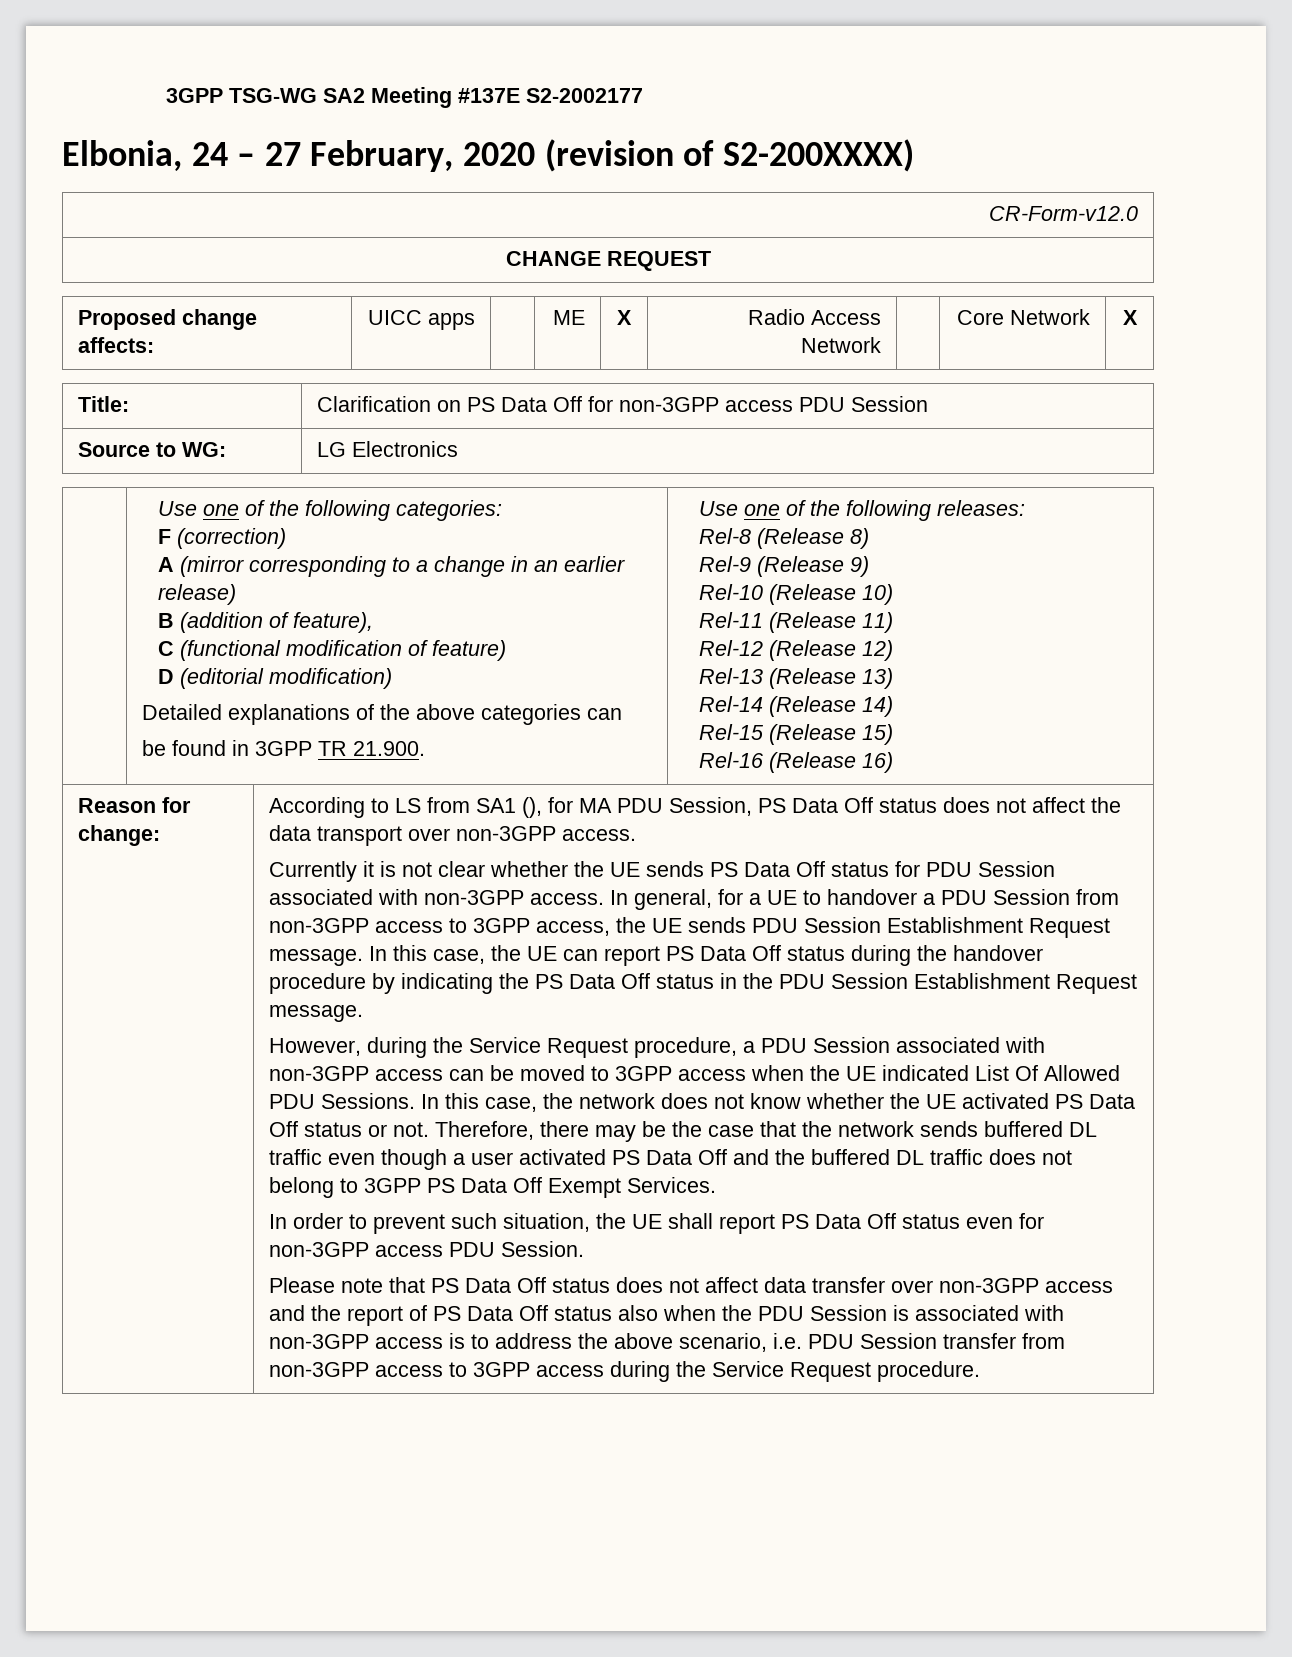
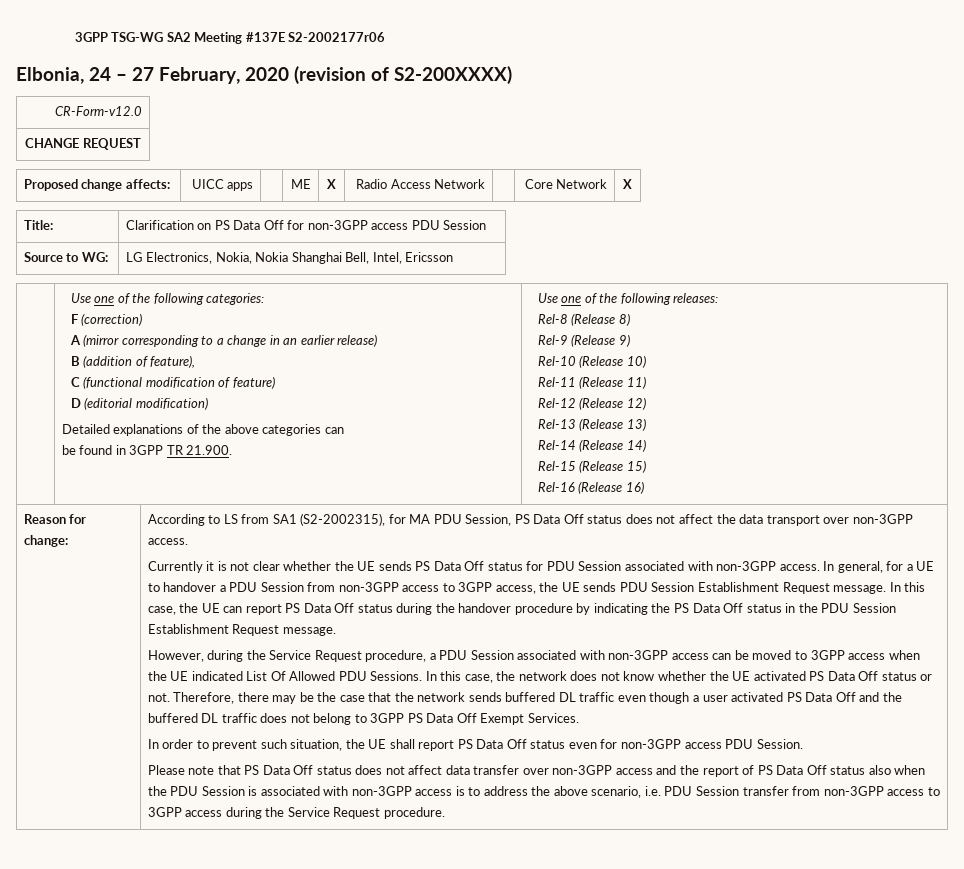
[525,88,643,103] S2-2002177 -> [288,32,386,42] S2-2002177r06
[352,441,459,457] Electronics -> [146,252,454,264] Electronics, Nokia, Nokia Shanghai Bell, Intel, Ericsson
[522,797,543,818] (), -> [300,513,386,526] (S2-2002315),

